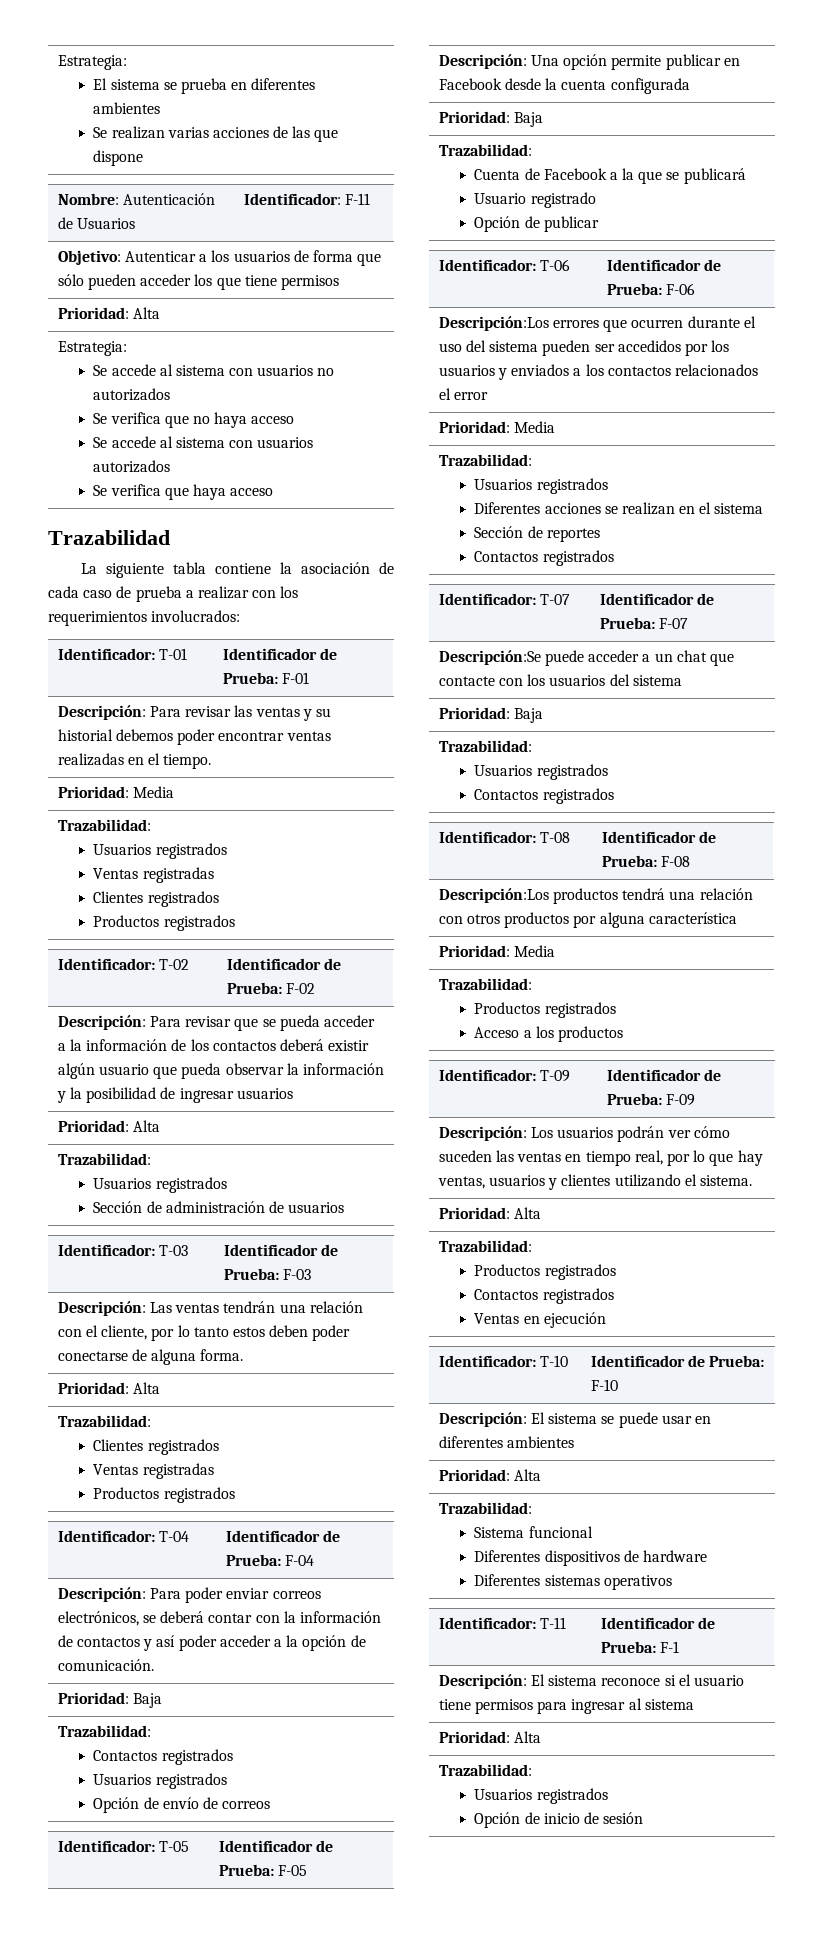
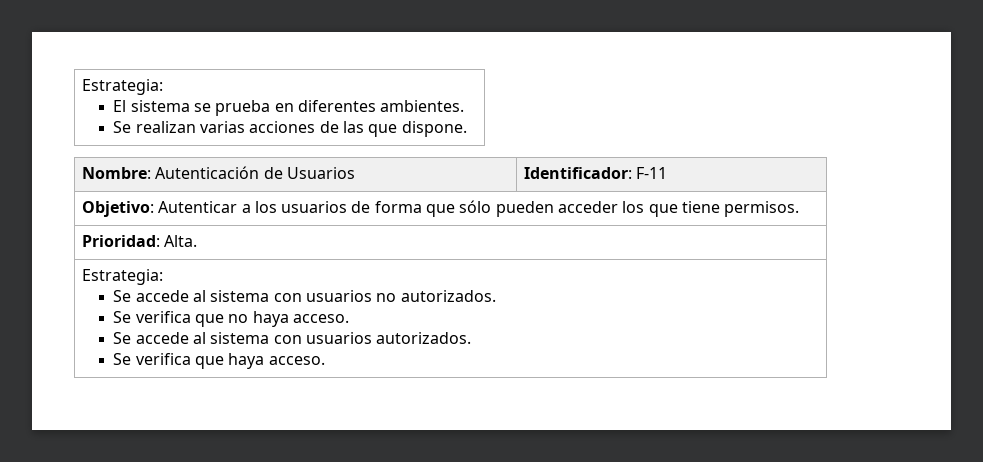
[93,102,161,114] ambientes -> [380,100,465,112] ambientes.
[93,150,144,166] dispone -> [401,121,467,137] dispone.
[280,275,339,290] [57,307,161,319] permisos // Prioridad: Alta -> [724,201,800,217] [81,235,198,247] permisos. // Prioridad: Alta.
[93,388,171,401] autorizados -> [400,290,496,302] autorizados.
[251,416,295,424] [93,436,314,448] [93,460,171,473] acceso // Se accede al sistema con usuarios autorizados -> [293,314,350,323] [113,332,472,344] acceso. // Se accede al sistema con usuarios autorizados.
[230,488,274,496] [48,530,170,545] [81,562,394,578] [48,586,299,602] [48,610,241,626] [57,648,188,660] [222,648,338,660] [222,672,310,684] [57,705,331,721] [57,729,331,745] [57,753,212,769] [57,786,175,798] [57,819,151,831] [93,843,227,859] [93,867,214,883] [93,891,219,907] [93,915,235,931] [57,958,190,970] [226,958,342,970] [226,982,316,994] [57,1015,375,1031] [57,1039,370,1051] [57,1063,384,1079] [56,1087,293,1103] [57,1120,161,1132] [57,1153,151,1165] [93,1177,227,1193] [93,1201,345,1213] [57,1244,189,1256] [223,1244,339,1256] [223,1268,312,1280] [57,1301,363,1316] [57,1325,351,1341] [57,1349,244,1365] [57,1382,161,1394] [57,1415,151,1427] [93,1439,219,1455] [93,1463,214,1479] [93,1487,235,1503] [57,1530,190,1542] [225,1530,341,1542] [225,1554,315,1566] [57,1587,321,1603] [57,1611,381,1626] [57,1635,366,1651] [57,1659,154,1671] [57,1692,163,1708] [57,1725,151,1737] [93,1749,233,1765] [93,1773,227,1789] [93,1797,271,1813] [57,1840,190,1852] [218,1840,334,1852] [218,1864,308,1876] [438,54,740,70] [438,78,690,94] [438,111,544,127] [438,144,532,156] [474,168,746,184] [474,192,596,208] [474,216,599,232] [438,259,571,271] [606,259,722,271] [606,283,696,295] [438,316,756,332] [438,340,730,356] [438,364,758,380] [438,388,489,400] [438,421,556,433] [438,454,532,466] [474,478,608,494] [474,502,764,515] [474,526,600,542] [474,550,614,566] [438,593,571,605] [599,593,715,605] [599,617,689,629] [438,650,734,666] [438,674,682,686] [438,707,544,723] [438,740,532,752] [474,764,608,780] [474,788,614,804] [438,831,571,843] [601,831,717,843] [601,855,691,867] [438,888,753,904] [438,912,737,928] [438,945,556,957] [438,978,532,990] [474,1002,616,1018] [474,1026,623,1042] [438,1069,571,1082] [606,1069,722,1081] [606,1093,696,1106] [438,1126,730,1142] [438,1150,763,1166] [437,1174,752,1190] [438,1207,542,1219] [438,1240,532,1252] [474,1264,616,1280] [474,1288,614,1304] [474,1312,606,1328] [438,1355,569,1367] [590,1355,765,1367] [590,1379,618,1391] [438,1412,711,1428] [438,1436,575,1448] [438,1469,542,1481] [438,1502,532,1514] [474,1526,593,1538] [474,1550,707,1566] [474,1574,672,1590] [438,1617,567,1629] [600,1617,716,1629] [600,1641,680,1653] [438,1674,744,1689] [438,1698,694,1714] [438,1731,542,1743] [438,1764,532,1776] [474,1788,608,1804] [474,1812,644,1828] acceso // Trazabilidad // La siguiente tabla contiene la asociación de cada caso de prueba a realizar con los requerimientos involucrados: // Identificador: T-01 | Identificador de Prueba: F-01 // Descripción: Para revisar las ventas y su historial debemos poder encontrar ventas realizadas en el tiempo. // Prioridad: Media // Trazabilidad: // Usuarios registrados // Ventas registradas // Clientes registrados // Productos registrados // Identificador: T-02 | Identificador de Prueba: F-02 // Descripción: Para revisar que se pueda acceder a la información de los contactos deberá existir algún usuario que pueda observar la información y la posibilidad de ingresar usuarios // Prioridad: Alta // Trazabilidad: // Usuarios registrados // Sección de administración de usuarios // Identificador: T-03 | Identificador de Prueba: F-03 // Descripción: Las ventas tendrán una relación con el cliente, por lo tanto estos deben poder conectarse de alguna forma. // Prioridad: Alta // Trazabilidad: // Clientes registrados // Ventas registradas // Productos registrados // Identificador: T-04 | Identificador de Prueba: F-04 // Descripción: Para poder enviar correos electrónicos, se deberá contar con la información de contactos y así poder acceder a la opción de comunicación. // Prioridad: Baja // Trazabilidad: // Contactos registrados // Usuarios registrados // Opción de envío de correos // Identificador: T-05 | Identificador de Prueba: F-05 // Descripción: Una opción permite publicar en Facebook desde la cuenta configurada // Prioridad: Baja // Trazabilidad: // Cuenta de Facebook a la que se publicará // Usuario registrado // Opción de publicar // Identificador: T-06 | Identificador de Prueba: F-06 // Descripción:Los errores que ocurren durante el uso del sistema pueden ser accedidos por los usuarios y enviados a los contactos relacionados el error // Prioridad: Media // Trazabilidad: // Usuarios registrados // Diferentes acciones se realizan en el sistema // Sección de reportes // Contactos registrados // Identificador: T-07 | Identificador de Prueba: F-07 // Descripción:Se puede acceder a un chat que contacte con los usuarios del sistema // Prioridad: Baja // Trazabilidad: // Usuarios registrados // Contactos registrados // Identificador: T-08 | Identificador de Prueba: F-08 // Descripción:Los productos tendrá una relación con otros productos por alguna característica // Prioridad: Media // Trazabilidad: // Productos registrados // Acceso a los productos // Identificador: T-09 | Identificador de Prueba: F-09 // Descripción: Los usuarios podrán ver cómo suceden las ventas en tiempo real, por lo que hay ventas, usuarios y clientes utilizando el sistema. // Prioridad: Alta // Trazabilidad: // Productos registrados // Contactos registrados // Ventas en ejecución // Identificador: T-10 | Identificador de Prueba: F-10 // Descripción: El sistema se puede usar en diferentes ambientes // Prioridad: Alta // Trazabilidad: // Sistema funcional // Diferentes dispositivos de hardware // Diferentes sistemas operativos // Identificador: T-11 | Identificador de Prueba: F-1 // Descripción: El sistema reconoce si el usuario tiene permisos para ingresar al sistema // Prioridad: Alta // Trazabilidad: // Usuarios registrados // Opción de inicio de sesión -> [268,356,325,365] acceso.

